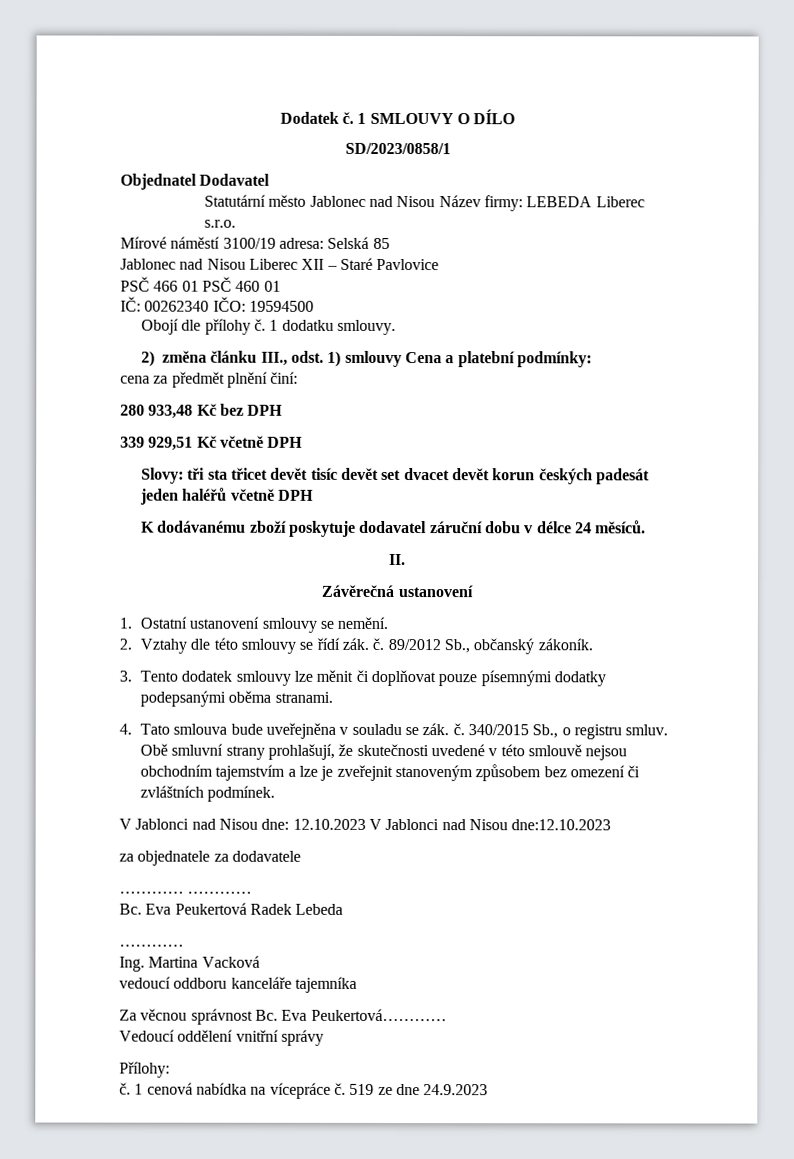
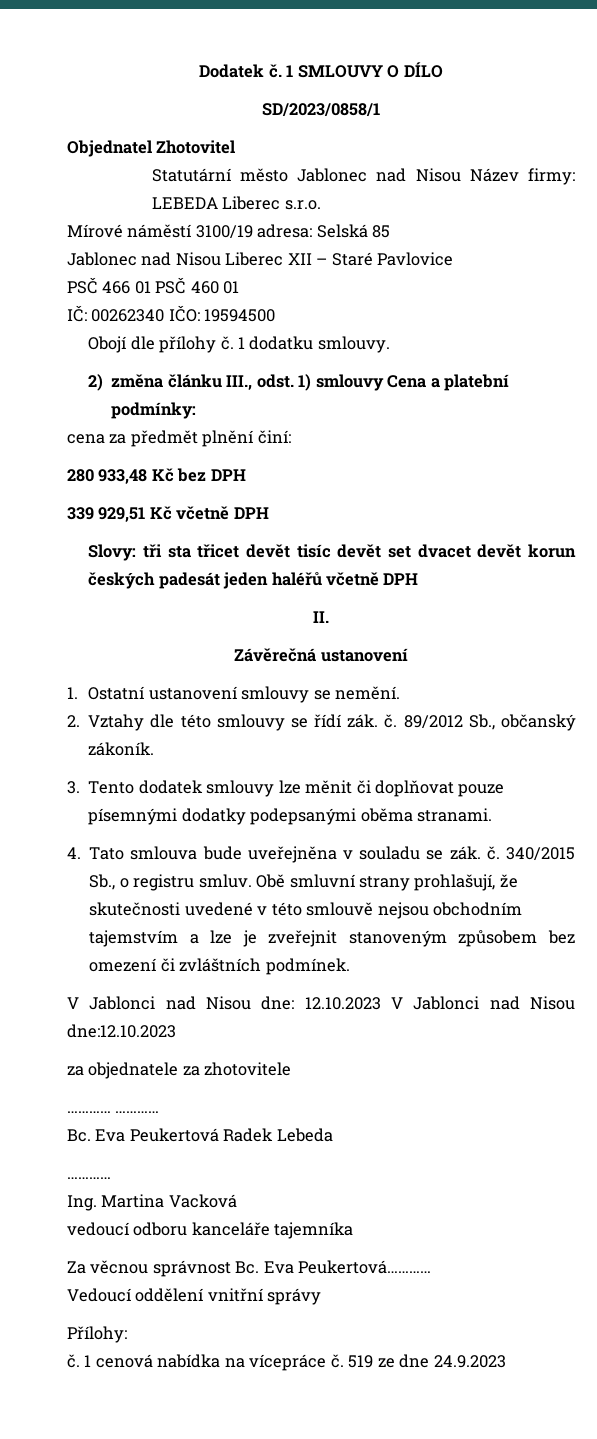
[199,173,271,186] Dodavatel -> [156,140,236,154] Zhotovitel
[140,520,647,537] // K dodávanému zboží poskytuje dodavatel záruční dobu v délce 24 měsíců. -> (419, 579) none
[231,850,301,862] dodavatele -> [204,1062,292,1076] zhotovitele
[173,977,228,989] oddboru -> [133,1222,188,1236] odboru

